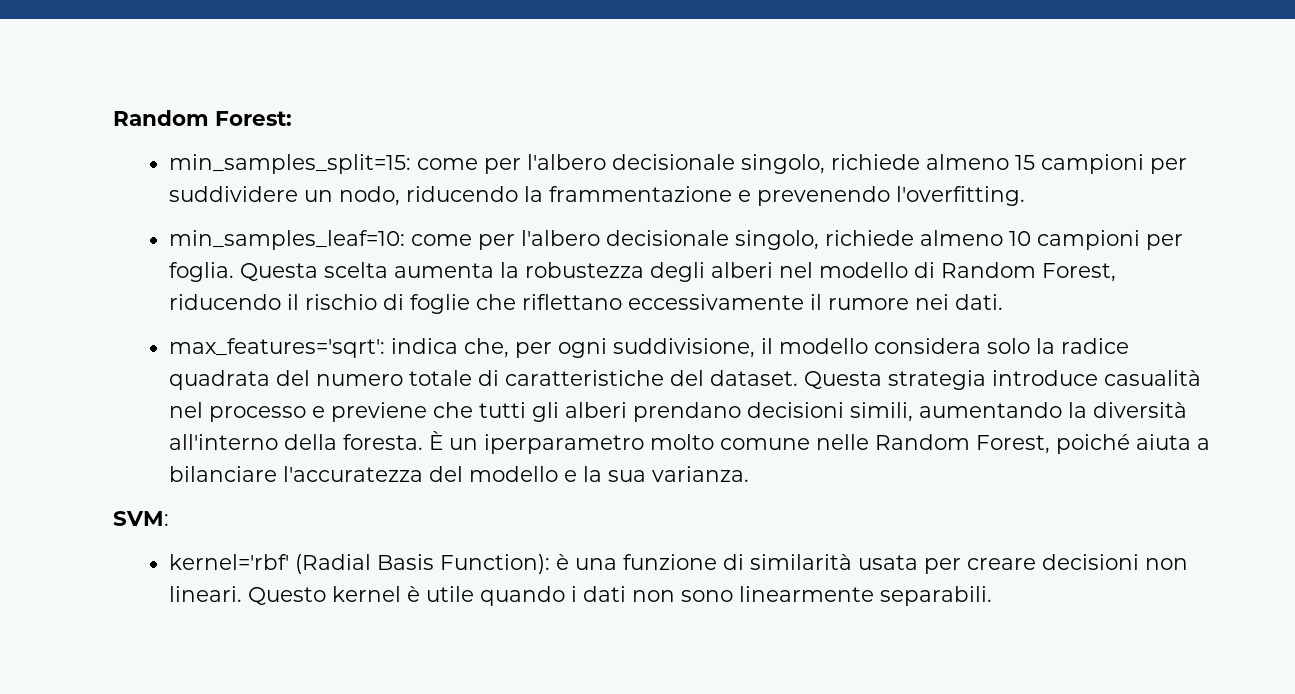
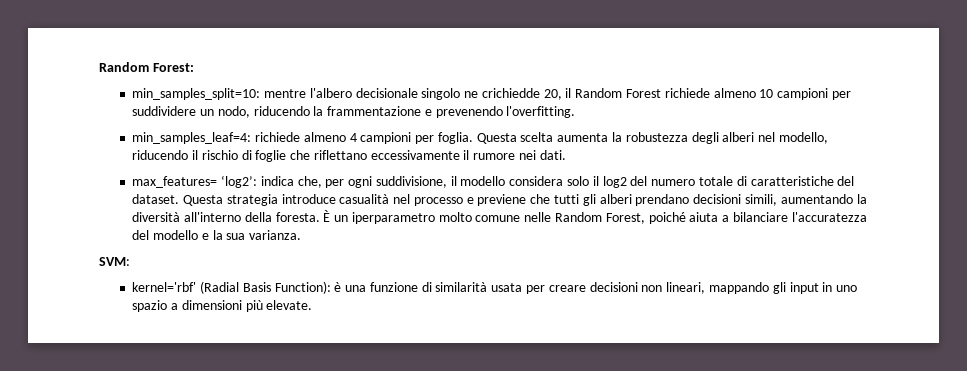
[168,154,1035,174] min_samples_split=15: come per l'albero decisionale singolo, richiede almeno 15 -> [132,88,774,100] min_samples_split=10: mentre l'albero decisionale singolo ne crichiedde 20, il Random Forest richiede almeno 10
[168,230,1031,250] min_samples_leaf=10: come per l'albero decisionale singolo, richiede almeno 10 -> [132,132,357,144] min_samples_leaf=4: richiede almeno 4
[818,262,1116,282] modello di Random Forest, -> [778,132,828,144] modello,
[168,338,385,358] max_features='sqrt': -> [132,175,258,188] max_features= ‘log2’:
[1035,338,1129,354] [168,370,270,390] la radice quadrata -> [592,176,627,188] il log2
[168,586,992,606] lineari. Questo kernel è utile quando i dati non sono linearmente separabili. -> [666,282,858,294] [132,300,313,312] lineari, mappando gli input in uno spazio a dimensioni più elevate.

